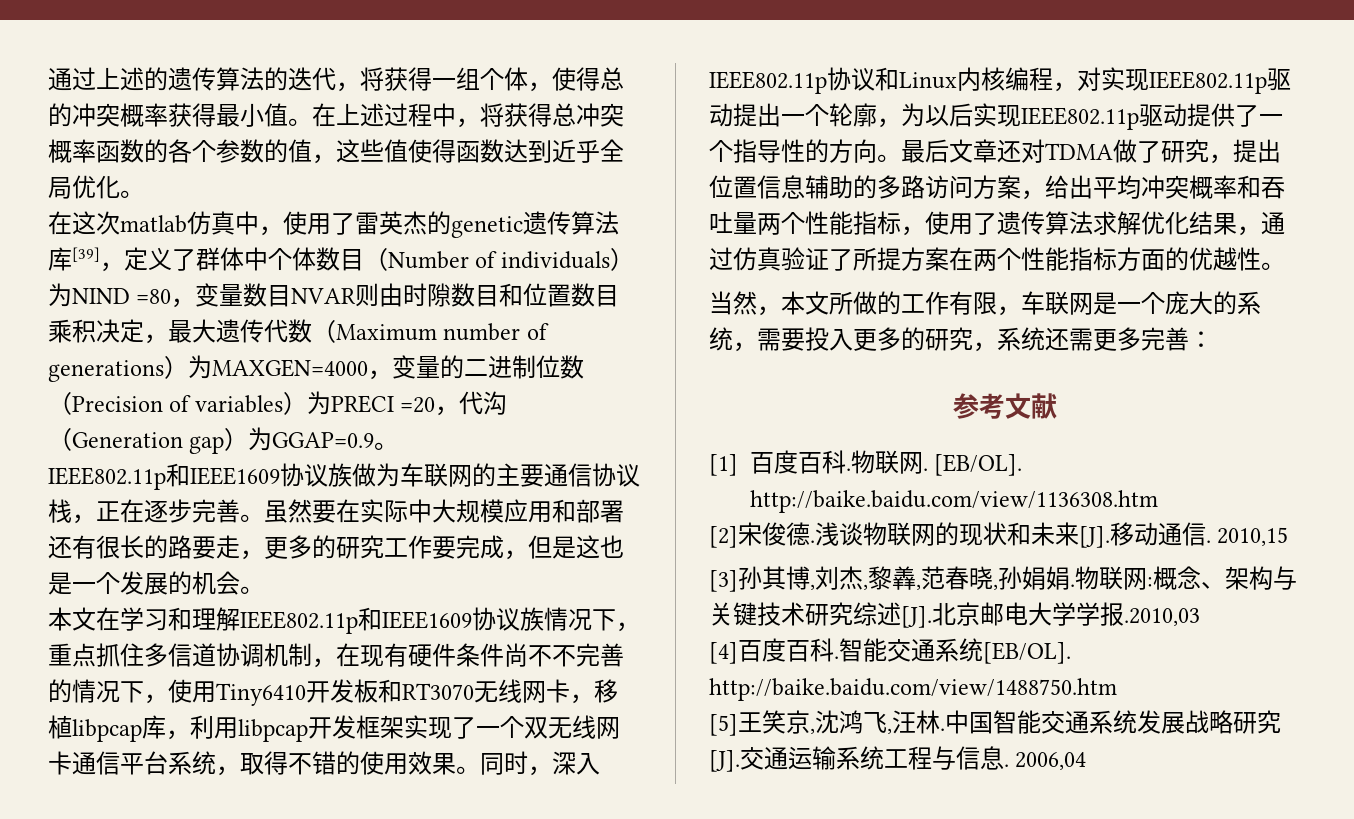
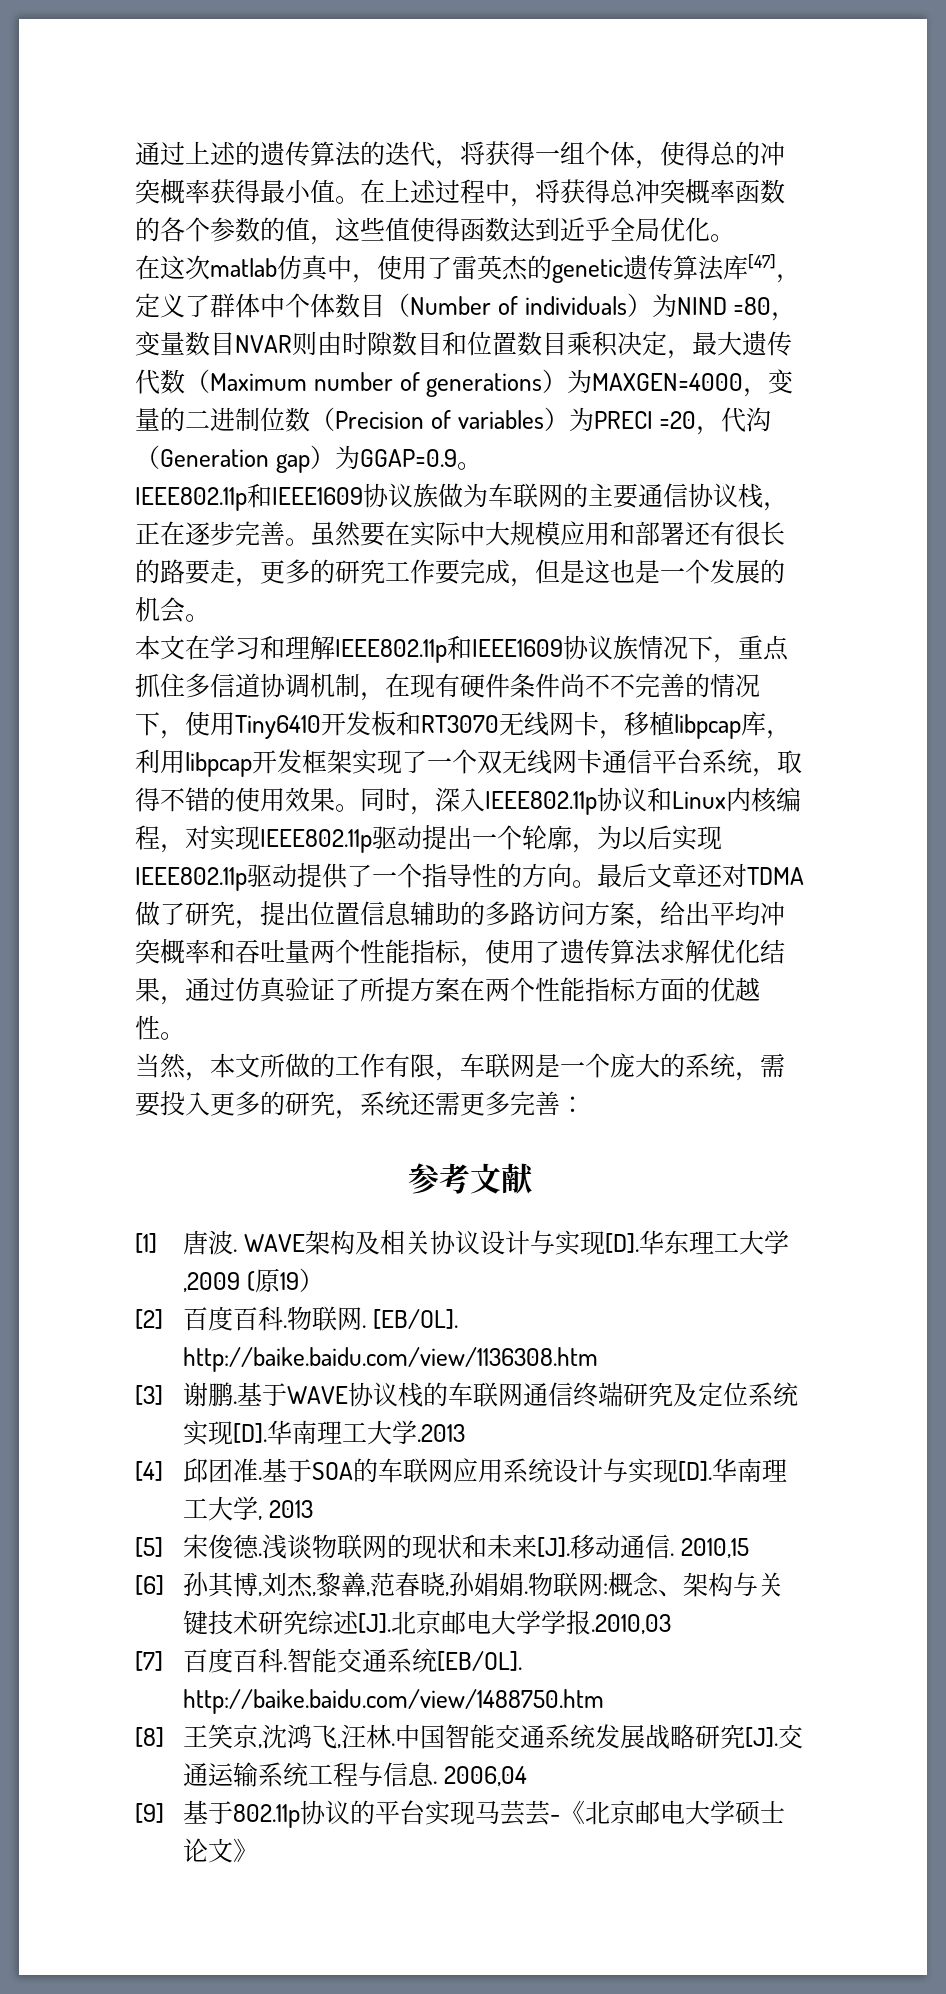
[72,247,100,262] [39] -> [748,254,776,269] [47]
(738, 465) none -> [183,1230,789,1256] [183,1268,324,1293] [135,1309,163,1329] 唐波. WAVE架构及相关协议设计与实现[D].华东理工大学,2009 (原19） // [2]
[709,526,738,548] [2] -> [135,1382,799,1408] [183,1420,466,1446] [135,1458,788,1484] [183,1496,313,1521] [135,1537,163,1557] [3]谢鹏.基于WAVE协议栈的车联网通信终端研究及定位系统实现[D].华南理工大学.2013 // [4]邱团准.基于SOA的车联网应用系统设计与实现[D].华南理工大学, 2013 // [5]
[709,570,738,592] [3] -> [135,1575,164,1595] [6]
[709,642,738,664] [4] -> [135,1651,163,1671] [7]
[709,714,738,736] [5] -> [135,1727,164,1747] [8]
(1087, 761) none -> [135,1800,786,1828] [183,1838,259,1863] // [9]基于802.11p协议的平台实现马芸芸-《北京邮电大学硕士论文》

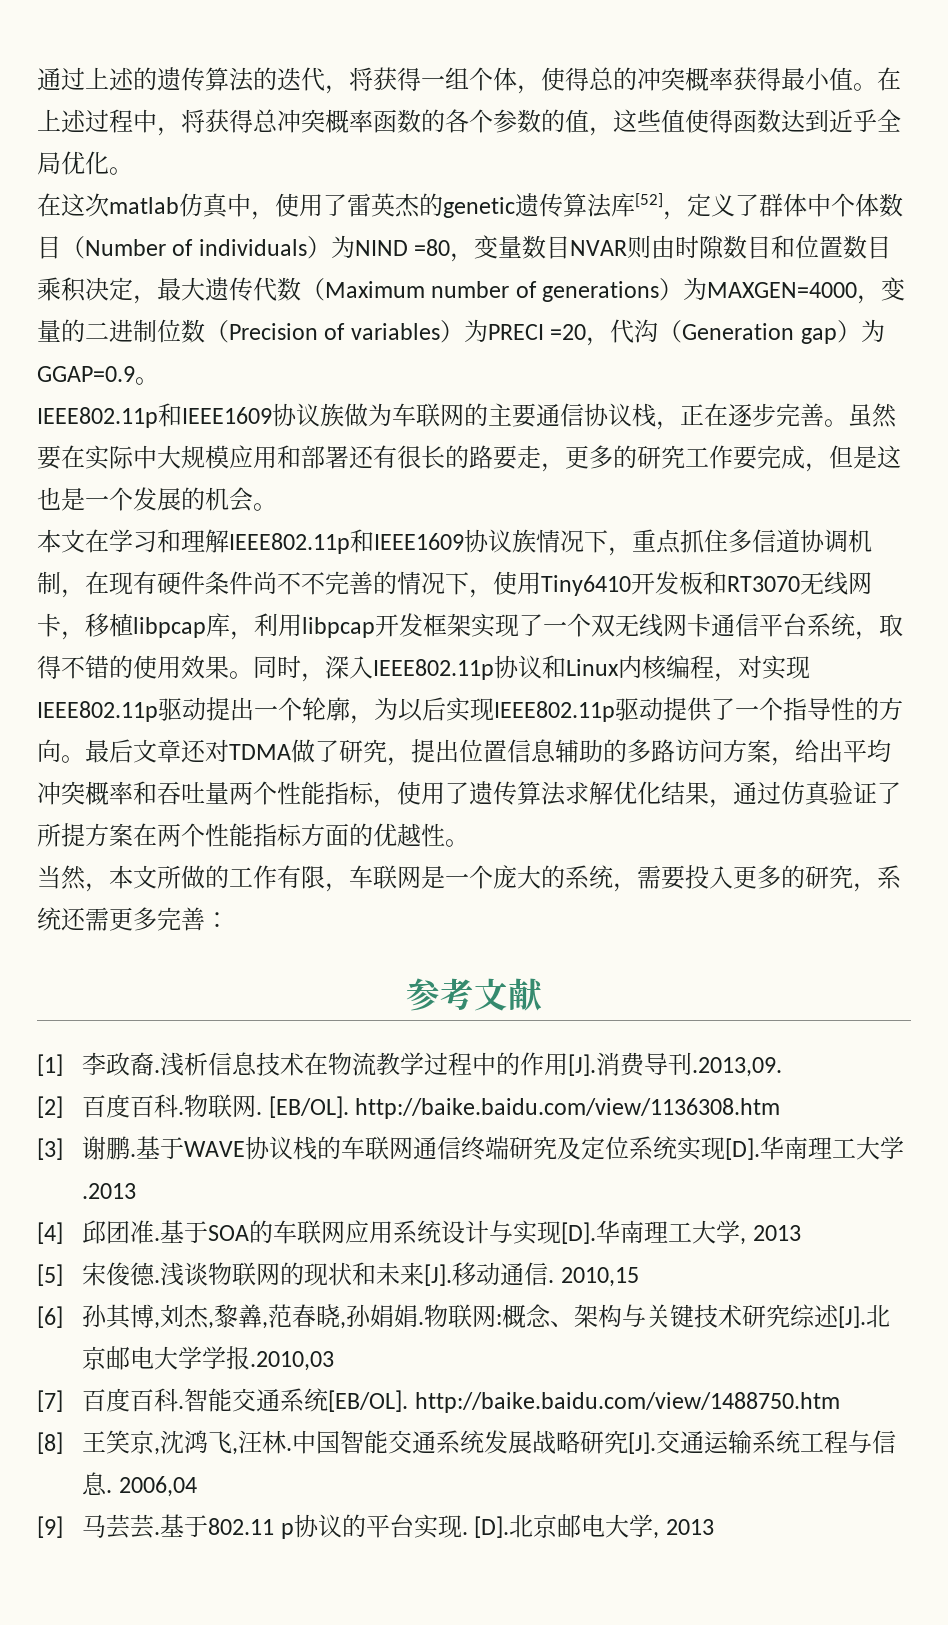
[748,254,776,269] [47] -> [635,193,663,208] [52]
[183,1230,789,1256] [183,1268,324,1293] 唐波. WAVE架构及相关协议设计与实现[D].华东理工大学,2009 (原19） -> [82,1052,783,1077] 李政裔.浅析信息技术在物流教学过程中的作用[J].消费导刊.2013,09.
[183,1800,301,1828] 基于802.11p -> [82,1514,294,1539] 马芸芸.基于802.11 p
[475,1800,786,1826] [183,1838,259,1863] 马芸芸-《北京邮电大学硕士论文》 -> [461,1514,714,1539] . [D].北京邮电大学, 2013

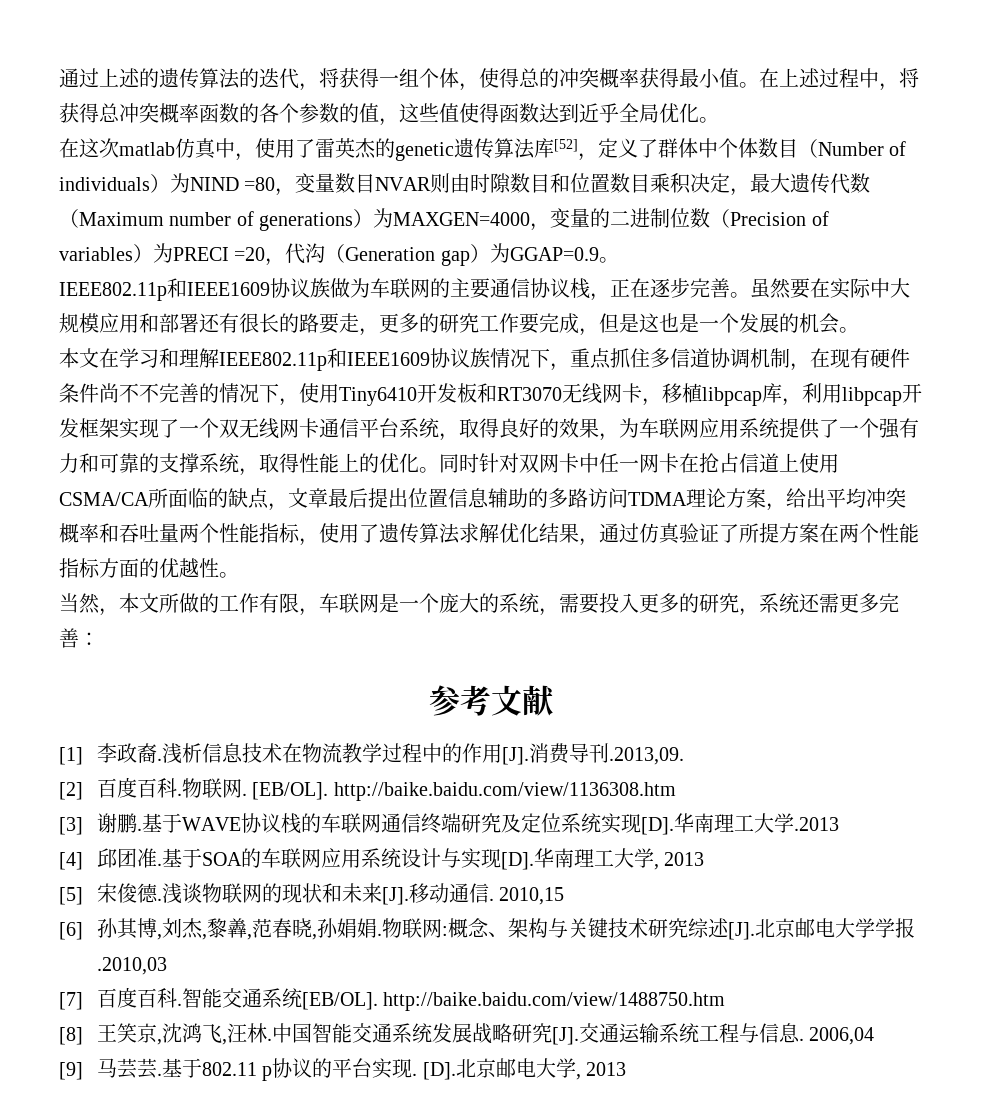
[61,655,810,682] [37,697,903,724] [37,739,411,766] 不错的使用效果。同时，深入IEEE802.11p协议和Linux内核编程，对实现IEEE802.11p驱动提出一个轮廓，为以后实现IEEE802.11p驱动提供了一个指导性的方向。最后文章还对TDMA做了研究， -> [499,418,919,441] [59,453,839,476] [59,488,368,511] 良好的效果，为车联网应用系统提供了一个强有力和可靠的支撑系统，取得性能上的优化。同时针对双网卡中任一网卡在抢占信道上使用CSMA/CA所面临的缺点，文章最后
(723, 751) none -> [628,488,726,508] TDMA理论

